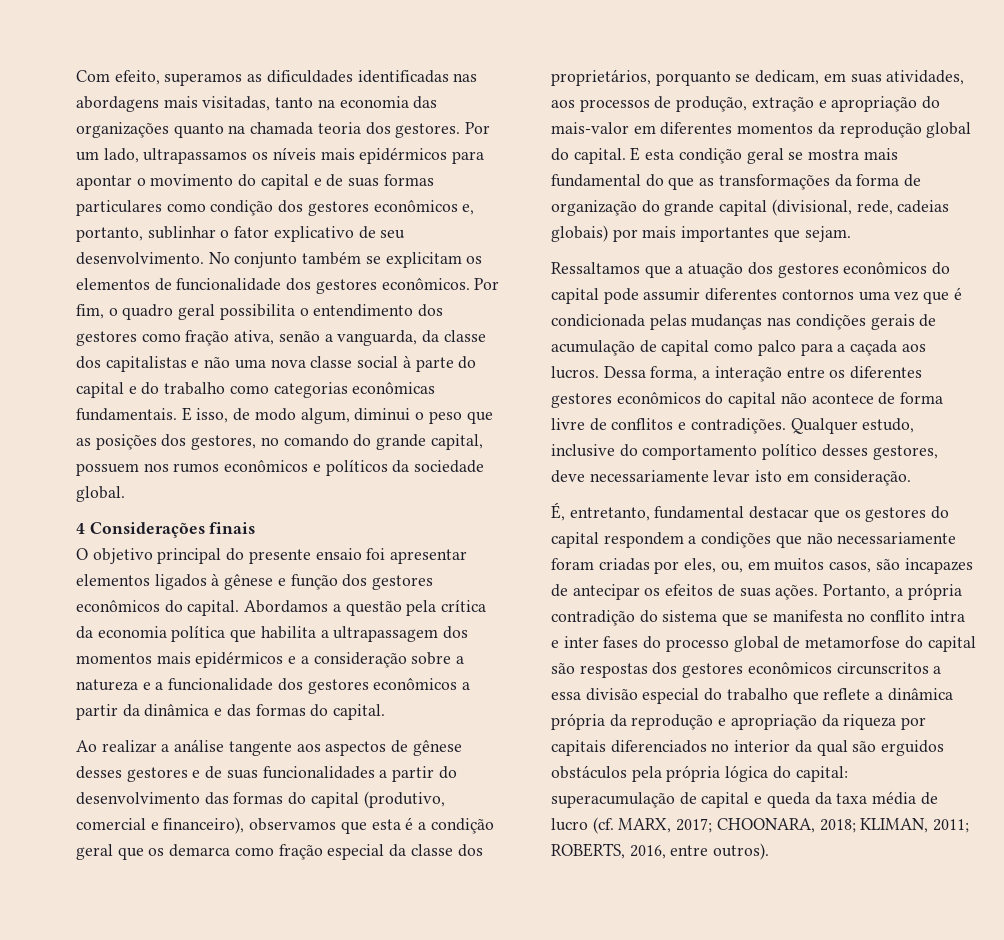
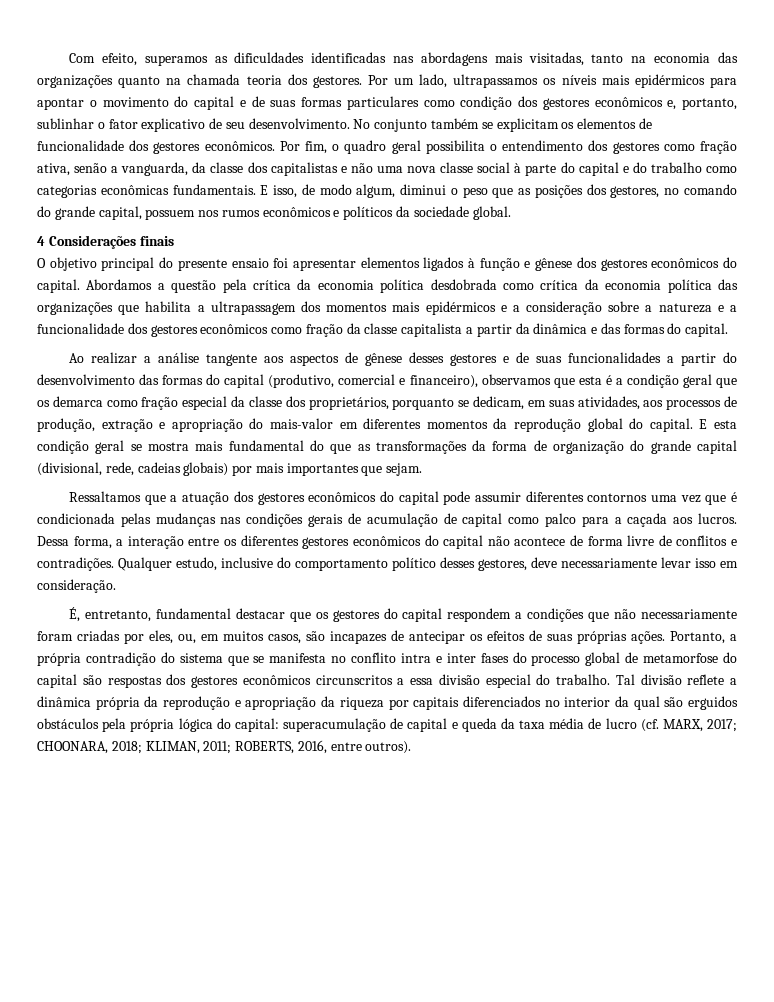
[224,574,338,590] gênese e função -> [479,258,573,271] função e gênese
(226, 633) none -> [430,279,738,293] [37,302,113,315] desdobrada como crítica da economia política das organizações
(458, 684) none -> [271,323,463,337] como fração da classe capitalista
[755,470,783,482] isto -> [695,558,716,568] isso
(771, 592) none -> [577,631,627,644] próprias
[726,688,819,704] trabalho que -> [556,674,682,685] trabalho. Tal divisão

